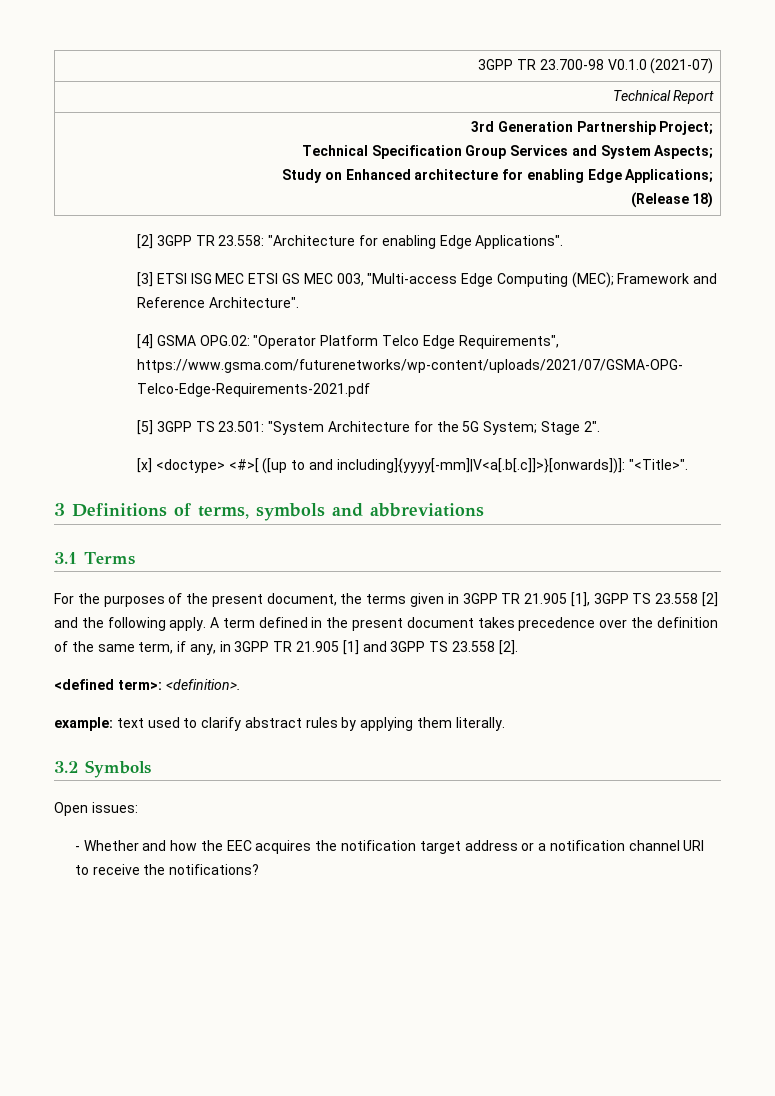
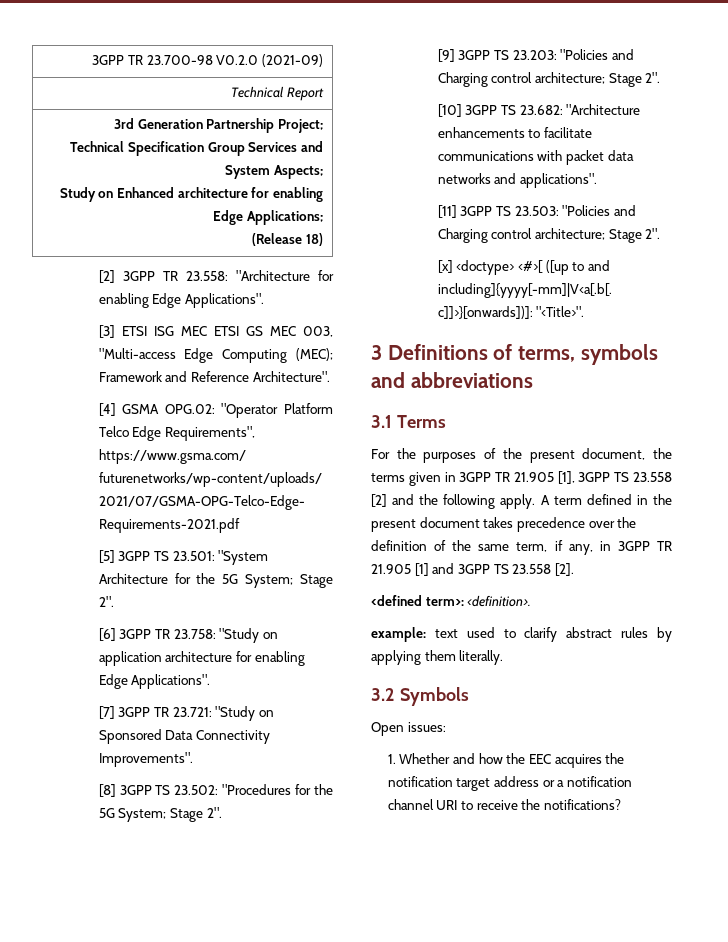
[607,58,714,74] V0.1.0 (2021-07) -> [216,54,324,67] V0.2.0 (2021-09)
(600, 426) none -> [98,628,278,643] [98,651,305,666] [98,674,211,689] [98,706,274,721] [98,729,270,744] [98,752,193,767] [98,784,334,797] [98,807,222,822] [437,49,634,62] [437,72,661,87] [437,104,641,117] [437,127,592,138] [437,150,634,165] [437,173,597,188] [437,205,636,218] [437,228,661,243] // [6] 3GPP TR 23.758: "Study on application architecture for enabling Edge Applications". // [7] 3GPP TR 23.721: "Study on Sponsored Data Connectivity Improvements". // [8] 3GPP TS 23.502: "Procedures for the 5G System; Stage 2". // [9] 3GPP TS 23.203: "Policies and Charging control architecture; Stage 2". // [10] 3GPP TS 23.682: "Architecture enhancements to facilitate communications with packet data networks and applications". // [11] 3GPP TS 23.503: "Policies and Charging control architecture; Stage 2".
[74,846,80,851] - -> [387,754,396,764] 1.

